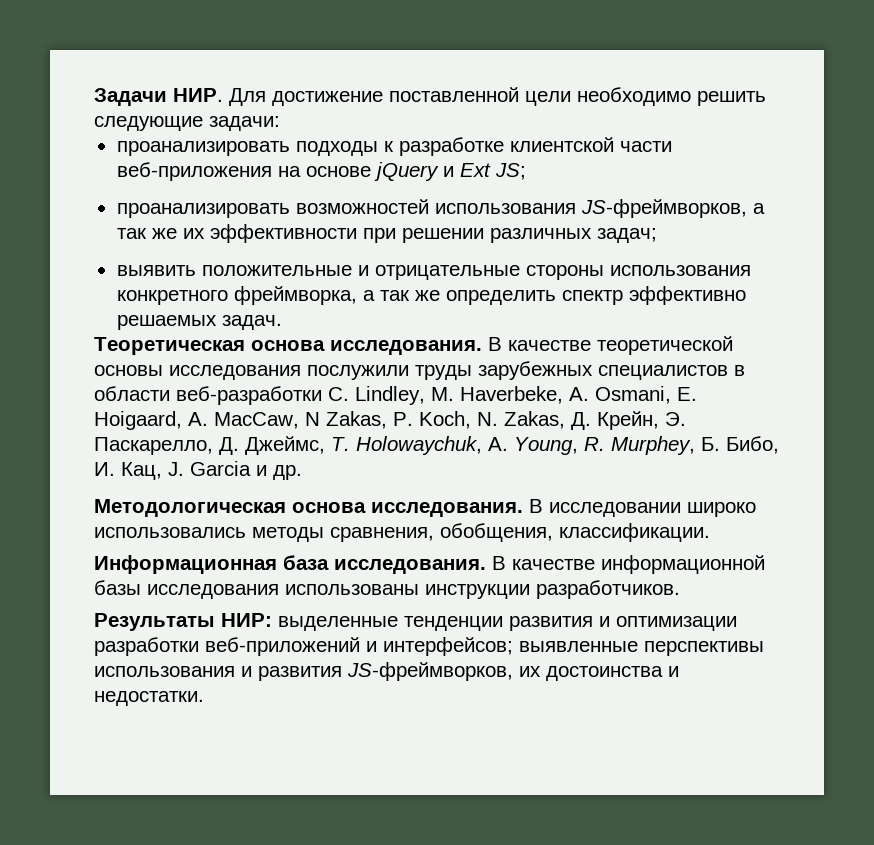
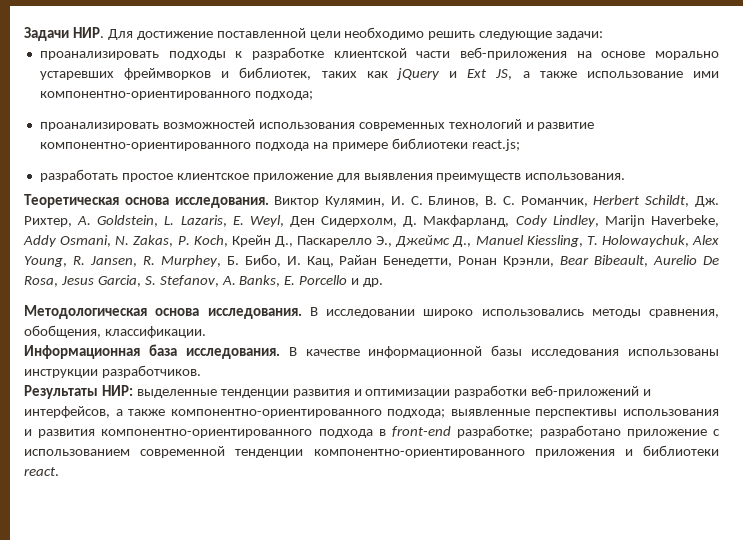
[373,162,526,181] [116,199,765,218] [116,224,657,243] [116,265,751,280] [116,286,746,305] [116,315,282,330] [94,336,733,355] [94,361,745,380] [94,386,697,405] [94,411,686,430] [94,436,325,455] jQuery и Ext JS; // проанализировать возможностей использования JS-фреймворков, а так же их эффективности при решении различных задач; // выявить положительные и отрицательные стороны использования конкретного фреймворка, а так же определить спектр эффективно решаемых задач. // Теоретическая основа исследования. В качестве теоретической основы исследования послужили труды зарубежных специалистов в области веб-разработки C. Lindley, M. Haverbeke, A. Osmani, E. Hoigaard, A. MacCaw, N Zakas, P. Koch, N. Zakas, Д. Крейн, Э. Паскарелло, Д. Джеймс, -> [655,51,719,60] [39,67,719,80] [39,91,313,100] [39,119,595,131] [39,138,520,151] [39,169,626,182] [24,194,719,208] [24,215,719,227] [23,235,583,247] морально устаревших фреймворков и библиотек, таких как jQuery и Ext JS, а также использование ими компонентно-ориентированного подхода; // проанализировать возможностей использования современных технологий и развитие компонентно-ориентированного подхода на примере библиотеки react.js; // разработать простое клиентское приложение для выявления преимуществ использования. // Теоретическая основа исследования. Виктор Кулямин, И. С. Блинов, В. С. Романчик, Herbert Schildt, Дж. Рихтер, A. Goldstein, L. Lazaris, E. Weyl, Ден Сидерхолм, Д. Макфарланд, Cody Lindley, Marijn Haverbeke, Addy Osmani, N. Zakas, P. Koch, Крейн Д., Паскарелло Э., Джеймс Д., Manuel Kiessling,
[488,437,508,451] A. -> [692,235,719,245] Alex
(605, 444) none -> [89,256,155,267] Jansen, R.
[168,461,251,476] J. Garcia -> [339,255,719,267] [24,275,348,287] Райан Бенедетти, Ронан Крэнли, Bear Bibeault, Aurelio De Rosa, Jesus Garcia, S. Stefanov, А. Banks, Е. Porcello
[383,637,513,656] интерфейсов; -> [24,406,446,418] интерфейсов, а также компонентно-ориентированного подхода;
[347,662,679,681] [94,691,204,706] JS-фреймворков, их достоинства и недостатки. -> [101,425,720,438] [24,445,719,458] [24,467,59,476] компонентно-ориентированного подхода в front-end разработке; разработано приложение с использованием современной тенденции компонентно-ориентированного приложения и библиотеки react.

